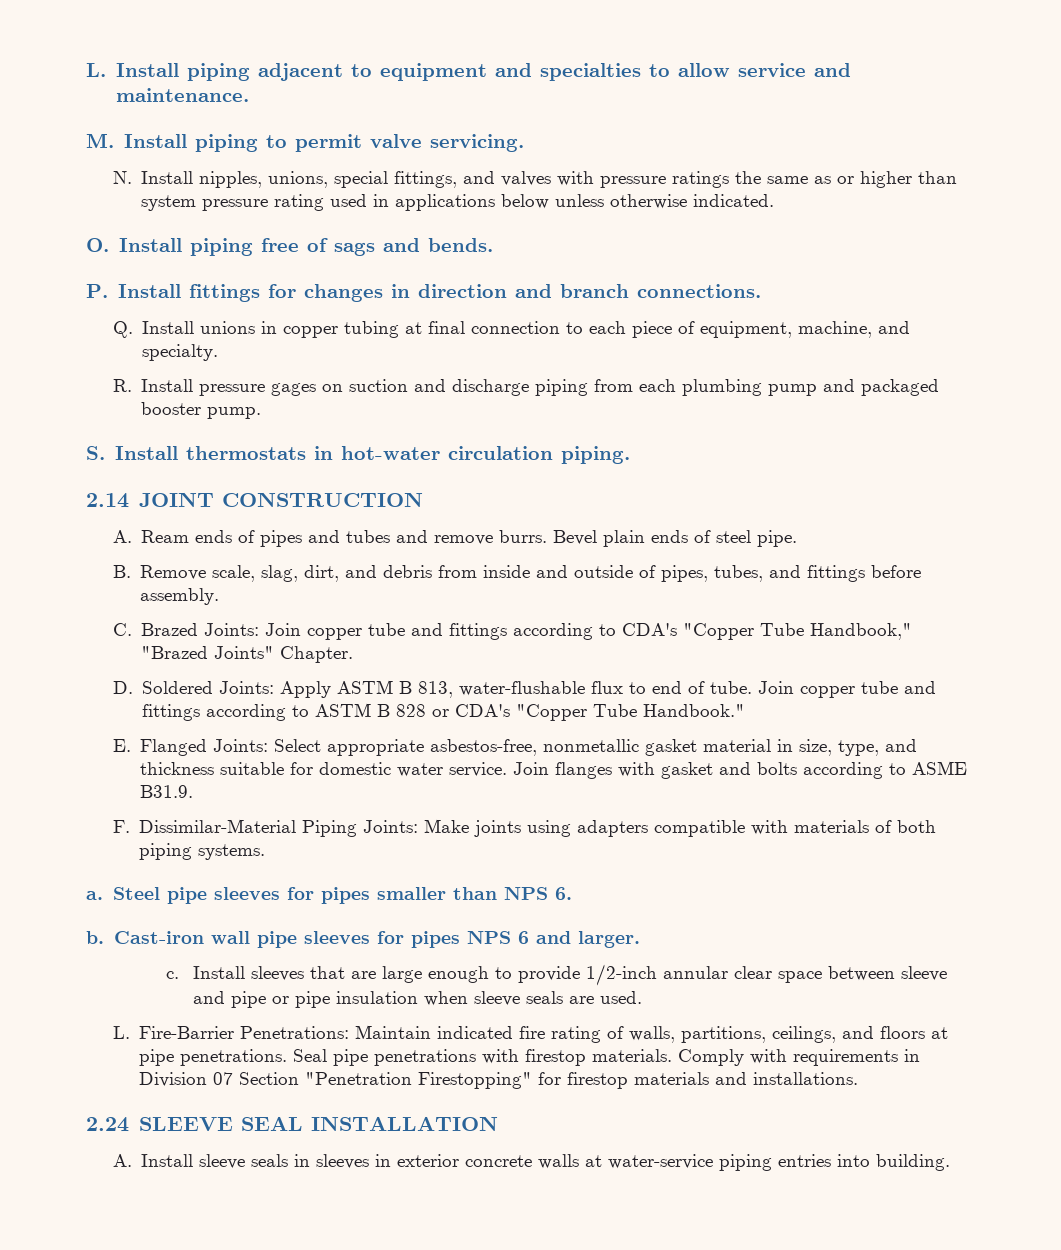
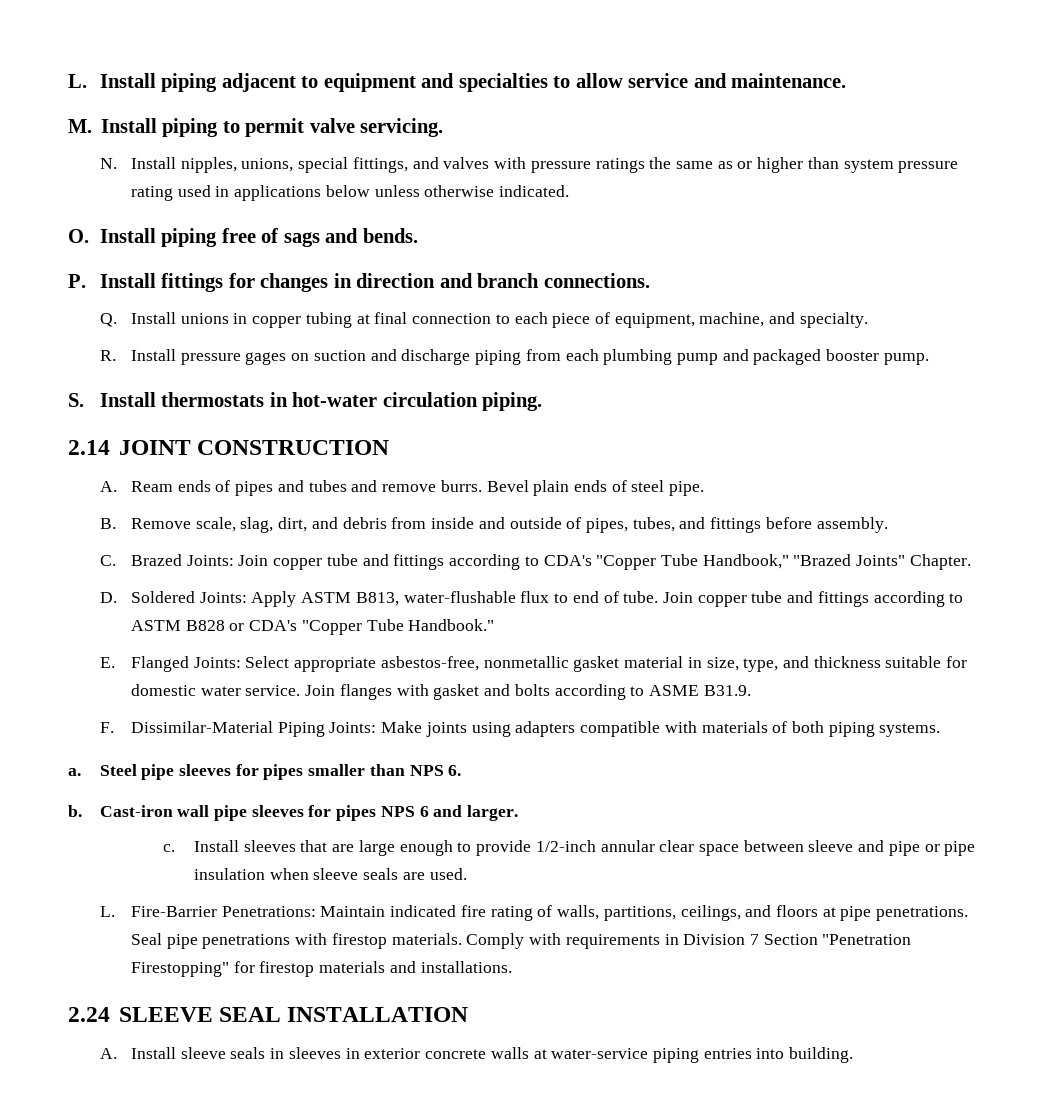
[399,681,454,698] B 813, -> [355,592,399,606] B813,
[377,704,427,717] B 828 -> [185,620,225,631] B828
[213,1072,234,1085] 07 -> [749,934,759,945] 7

